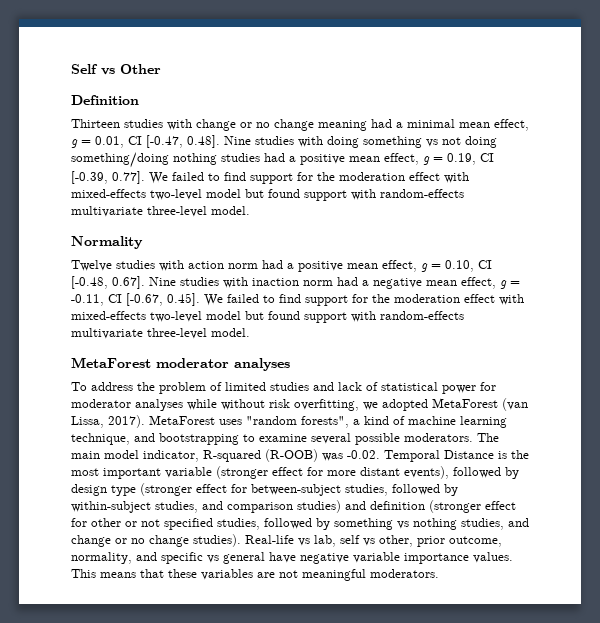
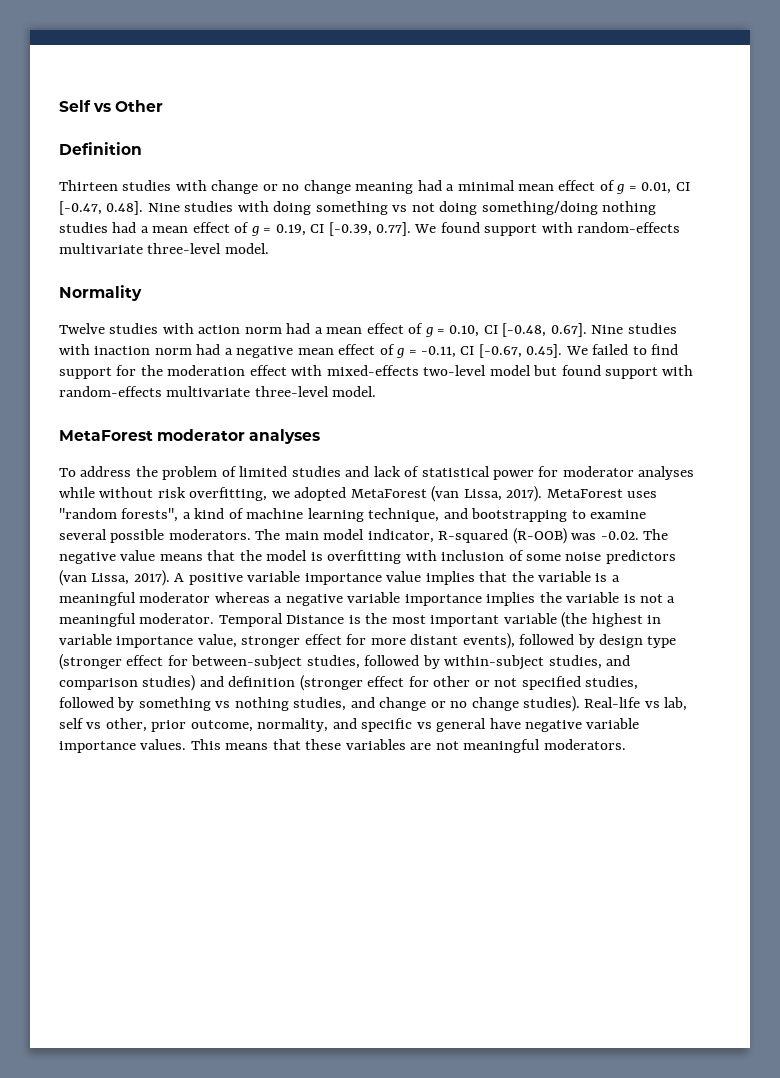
[494,119,529,131] effect, -> [558,180,615,191] effect of
[300,153,419,165] positive mean effect, -> [152,222,250,233] mean effect of
[172,172,469,184] [71,189,264,200] failed to find support for the moderation effect with mixed-effects two-level model but -> (437, 228) none
[298,260,417,272] positive mean effect, -> [326,323,424,334] mean effect of
[461,277,496,289] effect, -> [338,344,395,355] effect of
(380, 454) none -> [643,529,669,540] [59,550,676,564] [59,570,620,586] [59,592,676,606] [59,613,215,627] The negative value means that the model is overfitting with inclusion of some noise predictors (van Lissa, 2017). A positive variable importance value implies that the variable is a meaningful moderator whereas a negative variable importance implies the variable is not a meaningful moderator.
[216,466,268,479] (stronger -> [561,612,662,628] [59,634,301,648] (the highest in variable importance value, stronger

